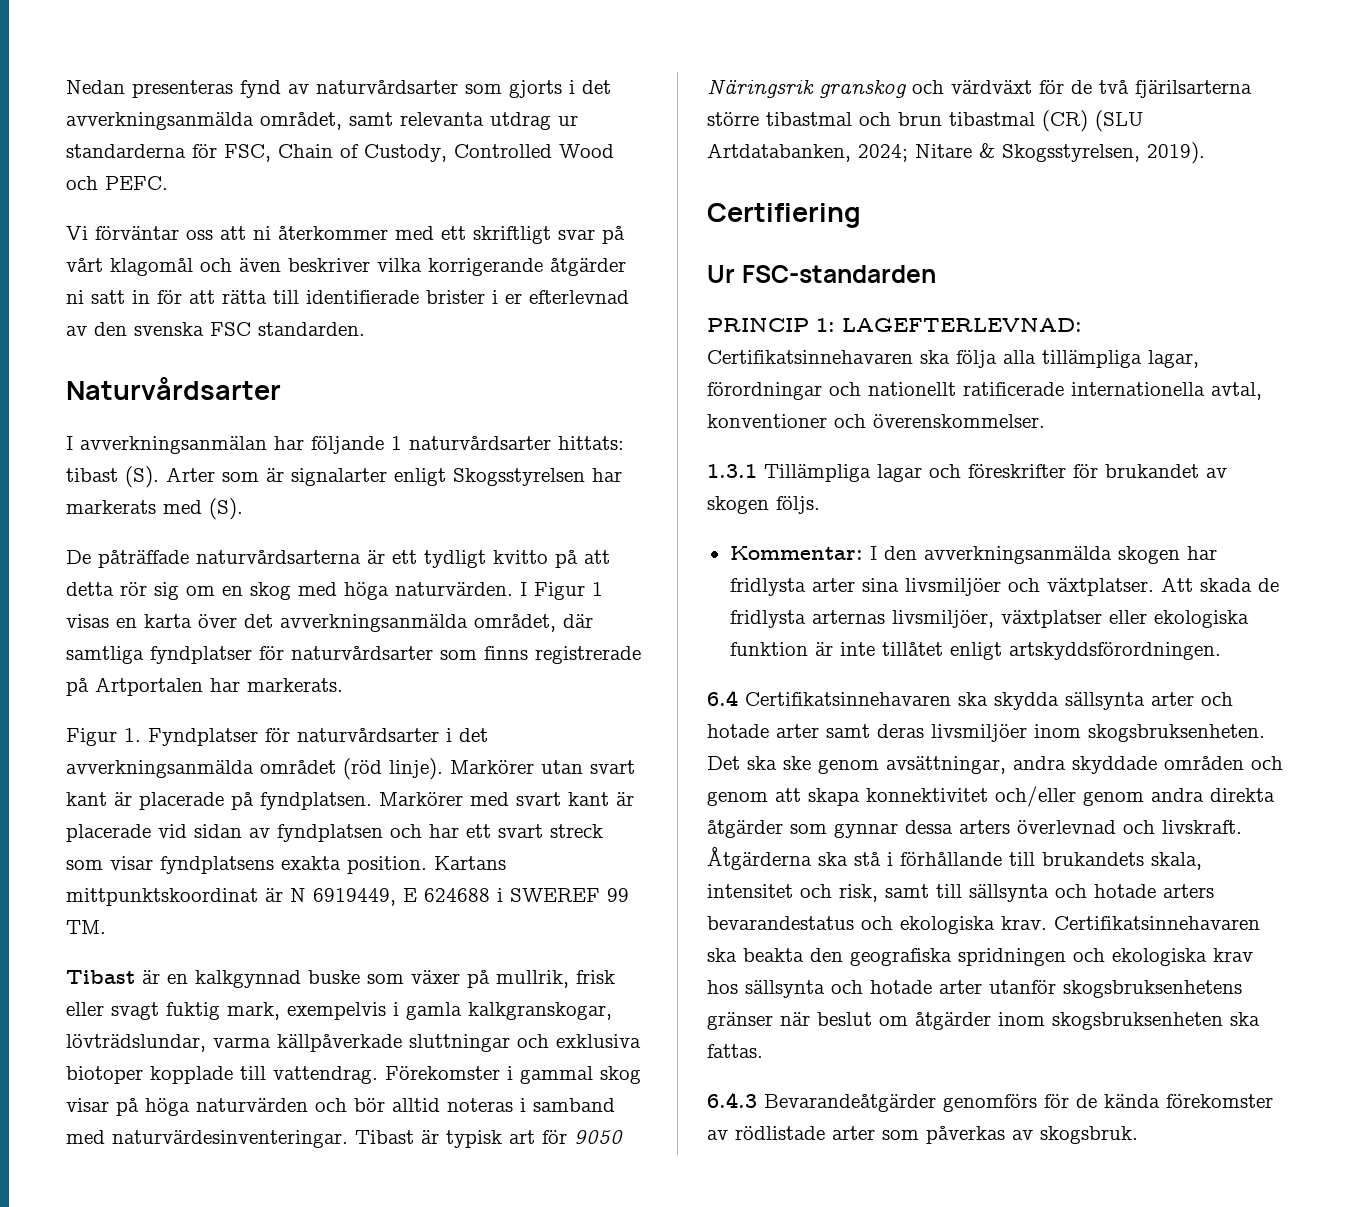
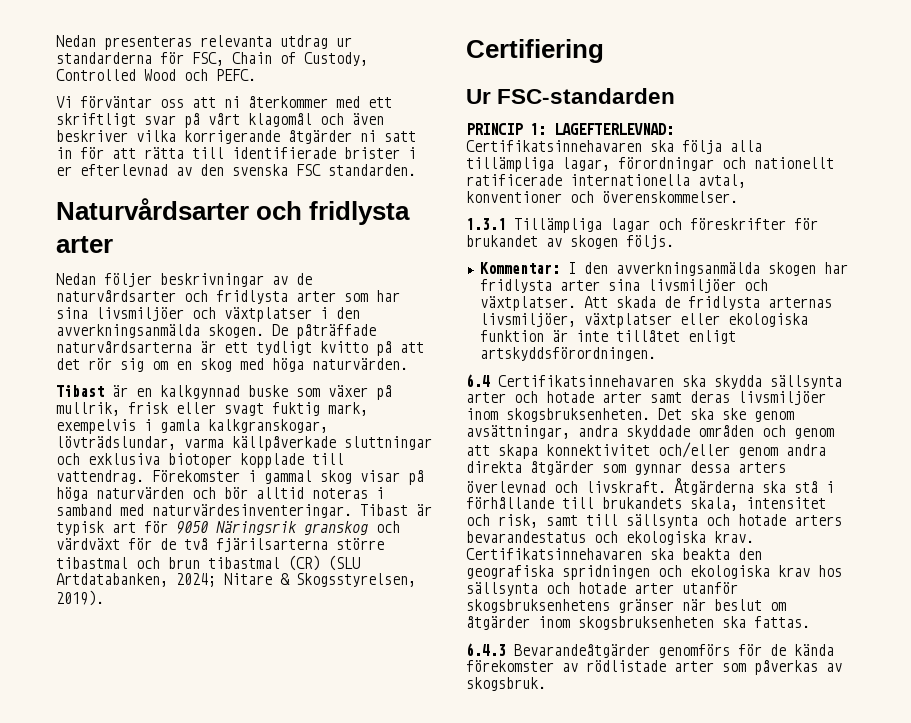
[240,80,611,98] [66,112,393,130] fynd av naturvårdsarter som gjorts i det avverkningsanmälda området, samt -> (192, 43) none
[66,436,624,454] [66,466,622,488] [66,498,243,520] // I avverkningsanmälan har följande 1 naturvårdsarter hittats: tibast (S). Arter som är signalarter enligt Skogsstyrelsen har markerats med (S). // -> [256,201,411,225] [56,236,113,253] [56,273,312,287] [56,290,400,304] [56,307,360,322] [56,324,264,338] och fridlysta arter // Nedan följer beskrivningar av de naturvårdsarter och fridlysta arter som har sina livsmiljöer och växtplatser i den avverkningsanmälda skogen.
[66,582,114,596] detta -> [56,358,80,370] det
[520,582,603,600] [66,614,593,632] [66,646,641,664] [66,677,343,696] [66,728,488,746] [66,758,635,780] [66,792,634,810] [66,824,603,842] [66,856,506,874] [66,888,629,906] [66,920,106,934] I Figur 1 visas en karta över det avverkningsanmälda området, där samtliga fyndplatser för naturvårdsarter som finns registrerade på Artportalen har markerats. // Figur 1. Fyndplatser för naturvårdsarter i det avverkningsanmälda området (röd linje). Markörer utan svart kant är placerade på fyndplatsen. Markörer med svart kant är placerade vid sidan av fyndplatsen och har ett svart streck som visar fyndplatsens exakta position. Kartans mittpunktskoordinat är N 6919449, E 624688 i SWEREF 99 TM. -> (408, 364) none

